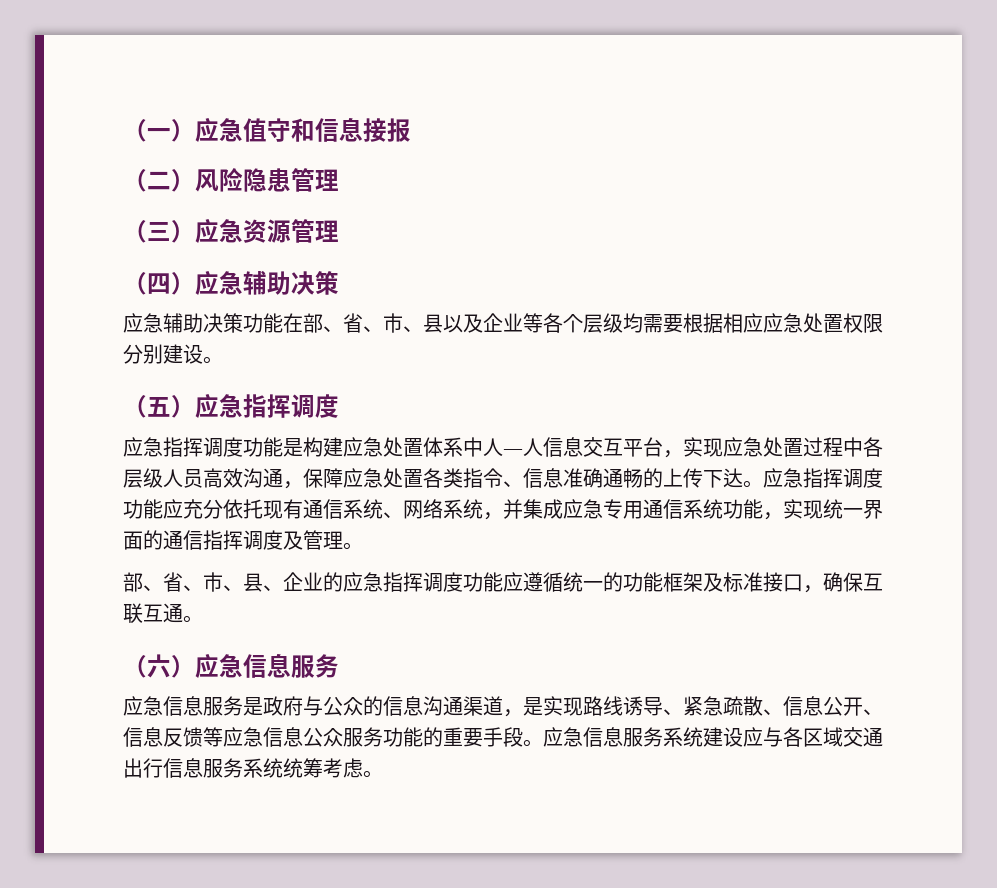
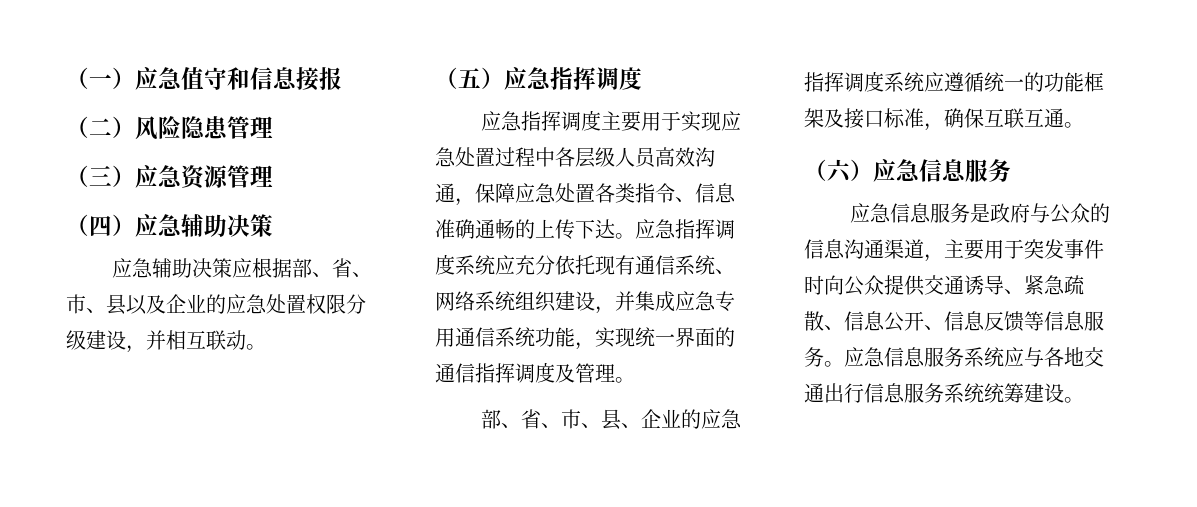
[243,313,303,333] 功能在 -> [231,258,292,278] 应根据
[523,313,883,333] [123,344,203,364] 等各个层级均需要根据相应应急处置权限分别建设 -> [206,294,366,314] [66,330,246,353] 的应急处置权限分级建设，并相互联动
[243,437,683,458] 功能是构建应急处置体系中人—人信息交互平台， -> [600,111,681,132] 主要用于
[123,499,163,519] 功能 -> [455,255,495,275] 系统
(483, 509) none -> [515,291,595,312] 组织建设
[463,572,503,592] 功能 -> [884,72,924,92] 系统
[723,572,803,592] 标准接口 -> [844,108,924,129] 接口标准
[523,696,623,716] 是实现路线 -> [944,239,1104,260] [804,275,964,296] 主要用于突发事件时向公众提供交通
[223,727,523,747] 应急信息公众服务功能的重要手段 -> [1044,311,1104,331] [804,347,824,367] 信息服务
[703,727,843,747] 建设应与各区域 -> [1004,347,1084,367] 应与各地
[323,758,363,778] 考虑 -> [1024,383,1064,403] 建设

